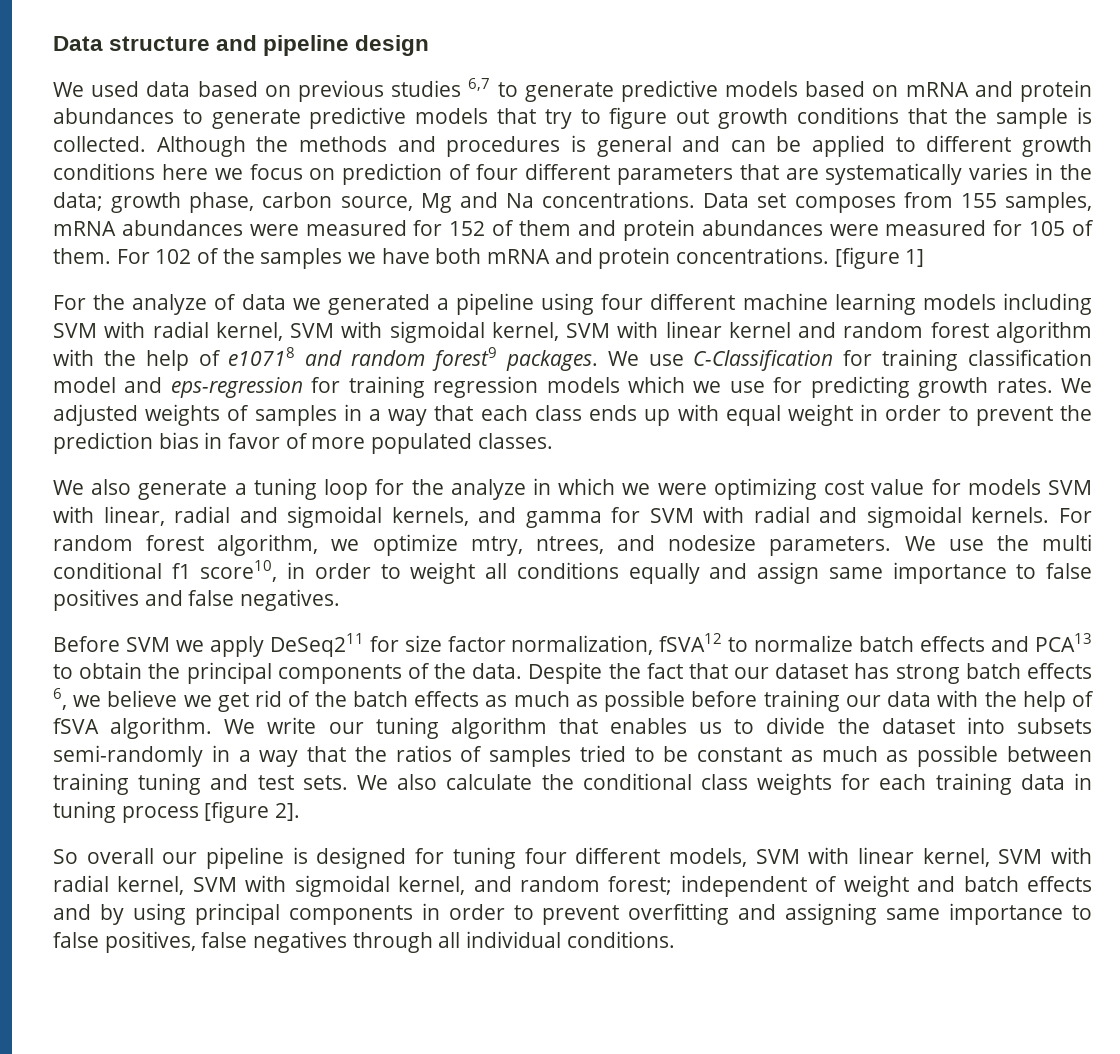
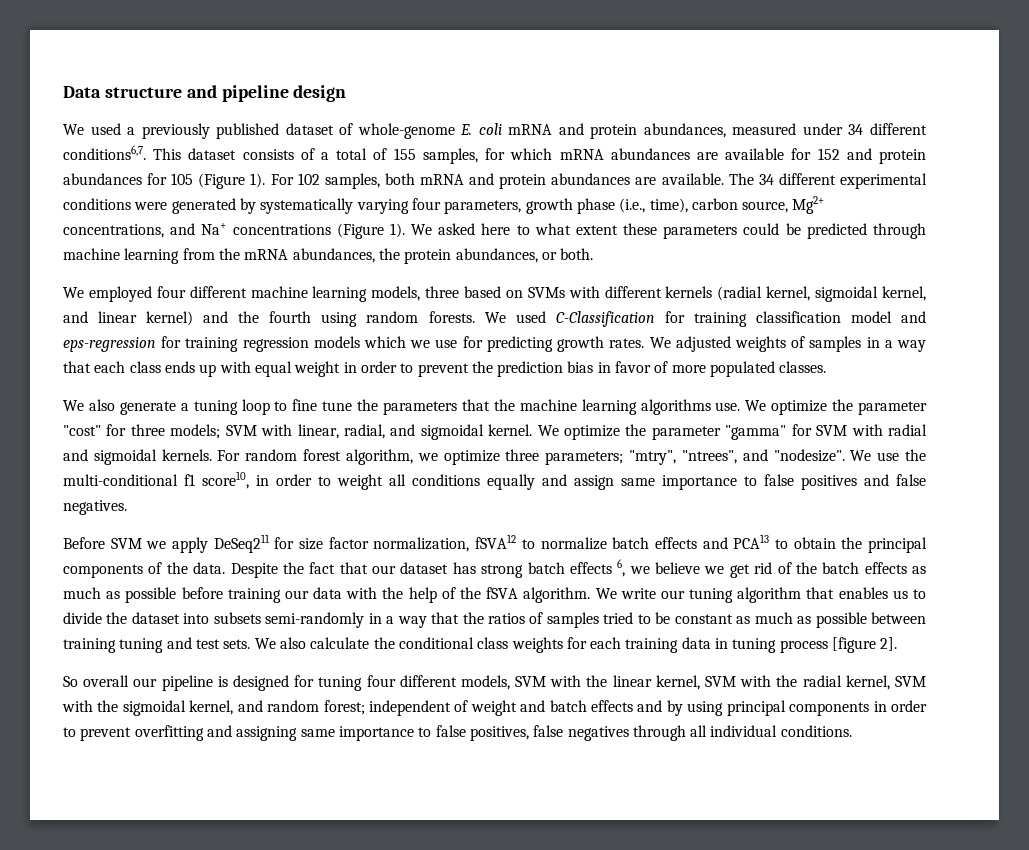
[146,78,1092,102] [53,107,1092,129] [53,135,1092,157] [53,163,1092,185] [53,191,1092,213] [53,219,1094,241] [53,247,925,269] [53,293,1092,315] [53,321,1092,343] [53,347,684,371] data based on previous studies 6,7 to generate predictive models based on mRNA and protein abundances to generate predictive models that try to figure out growth conditions that the sample is collected. Although the methods and procedures is general and can be applied to different growth conditions here we focus on prediction of four different parameters that are systematically varies in the data; growth phase, carbon source, Mg and Na concentrations. Data set composes from 155 samples, mRNA abundances were measured for 152 of them and protein abundances were measured for 105 of them. For 102 of the samples we have both mRNA and protein concentrations. [figure 1] // For the analyze of data we generated a pipeline using four different machine learning models including SVM with radial kernel, SVM with sigmoidal kernel, SVM with linear kernel and random forest algorithm with the help of e10718 and random forest9 packages. We use -> [127,123,927,139] [63,145,927,164] [63,173,927,189] [63,196,825,214] [63,223,926,239] [63,248,594,264] [63,286,926,302] [63,311,546,327] a previously published dataset of whole-genome E. coli mRNA and protein abundances, measured under 34 different conditions6,7. This dataset consists of a total of 155 samples, for which mRNA abundances are available for 152 and protein abundances for 105 (Figure 1). For 102 samples, both mRNA and protein abundances are available. The 34 different experimental conditions were generated by systematically varying four parameters, growth phase (i.e., time), carbon source, Mg2+ concentrations, and Na+ concentrations (Figure 1). We asked here to what extent these parameters could be predicted through machine learning from the mRNA abundances, the protein abundances, or both. // We employed four different machine learning models, three based on SVMs with different kernels (radial kernel, sigmoidal kernel, and linear kernel) and the fourth using random forests. We used
[375,478,1041,500] for the analyze in which we were optimizing cost value for models -> [274,399,927,415] [63,424,221,439] to fine tune the parameters that the machine learning algorithms use. We optimize the parameter "cost" for three models;
[174,506,602,528] radial and sigmoidal kernels, and gamma -> [343,424,787,440] radial, and sigmoidal kernel. We optimize the parameter "gamma"
[470,534,892,556] mtry, ntrees, and nodesize parameters. -> [505,449,845,465] three parameters; "mtry", "ntrees", and "nodesize".
[1042,534,1093,551] [53,562,162,579] multi conditional -> [63,474,178,486] multi-conditional
(1094, 699) none -> [460,587,482,599] the
(850, 855) none -> [586,675,608,687] the
[53,875,287,895] radial kernel, SVM with -> [776,675,926,690] [62,700,119,712] the radial kernel, SVM with the

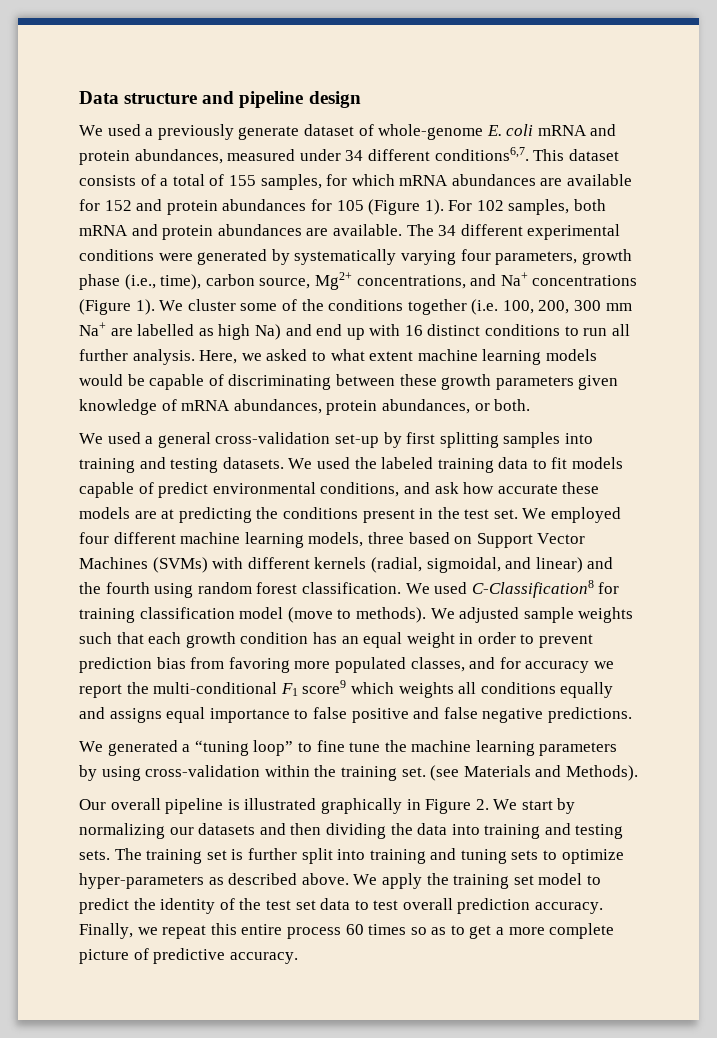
[216,123,280,139] published -> [238,126,300,140] generate
[438,223,926,239] [63,248,240,264] asked here to what extent these parameters could be predicted through machine learning from the -> [187,299,632,315] [79,322,630,340] [79,349,597,365] [79,374,619,390] [79,399,177,415] cluster some of the conditions together (i.e. 100, 200, 300 mm Na+ are labelled as high Na) and end up with 16 distinct conditions to run all further analysis. Here, we asked to what extent machine learning models would be capable of discriminating between these growth parameters given knowledge of
[378,248,400,260] the -> (322, 406) none
(84, 292) none -> [107,432,593,448] [79,457,624,473] [79,482,600,498] [79,507,547,523] used a general cross-validation set-up by first splitting samples into training and testing datasets. We used the labeled training data to fit models capable of predict environmental conditions, and ask how accurate these models are at predicting the conditions present in the test set. We
[527,286,926,302] [63,311,194,326] SVMs with different kernels (radial kernel, sigmoidal kernel, and linear kernel) -> [476,533,586,548] [79,557,583,573] Support Vector Machines (SVMs) with different kernels (radial, sigmoidal, and linear)
[428,311,655,327] forests. We used C-Classification -> [256,580,594,598] forest classification. We used C-Classification8
[901,311,926,323] [63,336,927,352] [63,361,251,377] and eps-regression for training regression models which we use for predicting growth rates. We adjusted weights of samples in a way that each class ends up with -> [287,607,634,623] [79,632,359,648] (move to methods). We adjusted sample weights such that each growth condition has an
[471,361,493,373] the -> (594, 641) none
[597,361,827,377] [63,399,927,415] [63,424,928,440] [63,449,927,465] [63,471,926,490] [63,500,127,515] [63,534,928,553] [63,559,926,578] [63,587,926,603] [63,612,927,628] [63,637,898,653] [63,675,926,691] [62,700,928,716] [63,725,852,741] in favor of more populated classes. // We also generate a tuning loop to fine tune the parameters that the machine learning algorithms use. We optimize the parameter "cost" for three models; SVM with linear, radial, and sigmoidal kernel. We optimize the parameter "gamma" for SVM with radial and sigmoidal kernels. For random forest algorithm, we optimize three parameters; "mtry", "ntrees", and "nodesize". We use the multi-conditional f1 score10, in order to weight all conditions equally and assign same importance to false positives and false negatives. // Before SVM we apply DeSeq211 for size factor normalization, fSVA12 to normalize batch effects and PCA13 to obtain the principal components of the data. Despite the fact that our dataset has strong batch effects 6, we believe we get rid of the batch effects as much as possible before training our data with the help of the fSVA algorithm. We write our tuning algorithm that enables us to divide the dataset into subsets semi-randomly in a way that the ratios of samples tried to be constant as much as possible between training tuning and test sets. We also calculate the conditional class weights for each training data in tuning process [figure 2]. // So overall our pipeline is designed for tuning four different models, SVM with the linear kernel, SVM with the radial kernel, SVM with the sigmoidal kernel, and random forest; independent of weight and batch effects and by using principal components in order to prevent overfitting and assigning same importance to false positives, false negatives through all individual conditions. -> [190,657,614,673] [79,680,614,698] [79,707,632,723] [79,740,618,756] [79,765,638,781] [79,798,576,814] [79,823,624,839] [79,848,624,864] [79,873,601,889] [79,898,604,914] [79,923,615,939] [79,948,298,964] from favoring more populated classes, and for accuracy we report the multi-conditional F1 score9 which weights all conditions equally and assigns equal importance to false positive and false negative predictions. // We generated a “tuning loop” to fine tune the machine learning parameters by using cross-validation within the training set. (see Materials and Methods). // Our overall pipeline is illustrated graphically in Figure 2. We start by normalizing our datasets and then dividing the data into training and testing sets. The training set is further split into training and tuning sets to optimize hyper-parameters as described above. We apply the training set model to predict the identity of the test set data to test overall prediction accuracy. Finally, we repeat this entire process 60 times so as to get a more complete picture of predictive accuracy.

